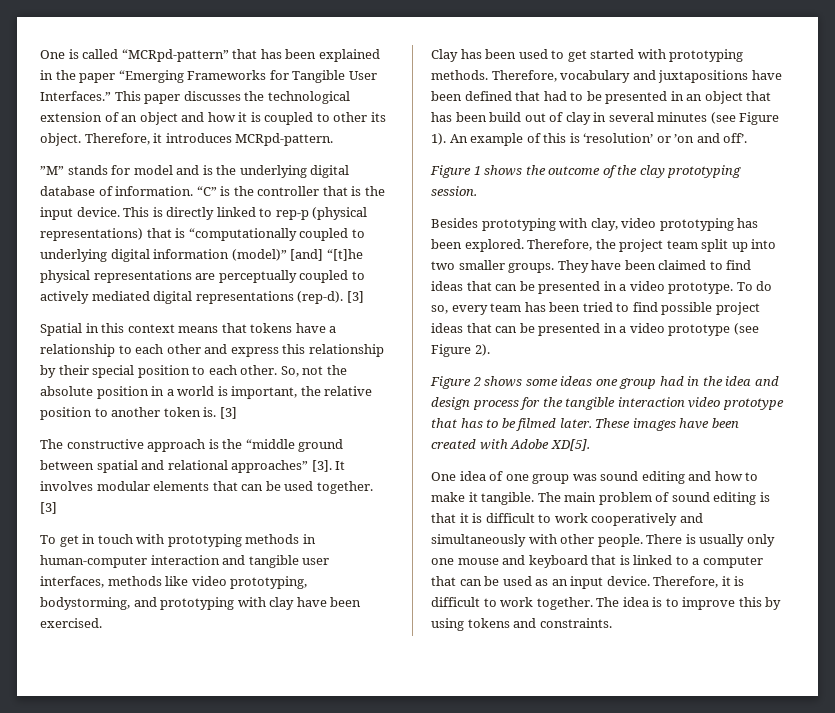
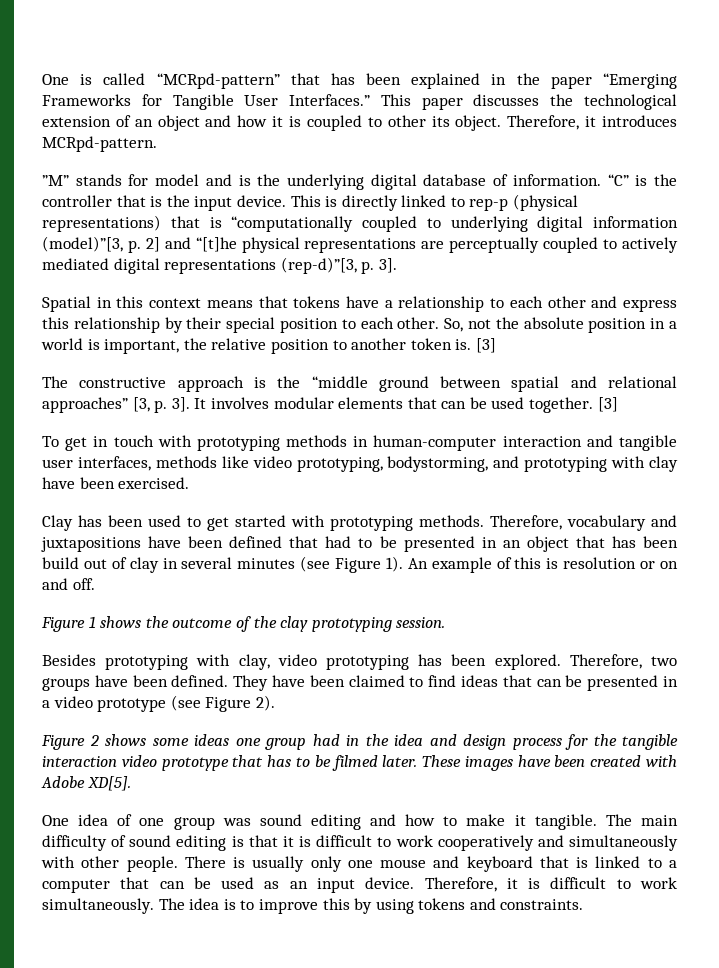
[231,249,324,261] (model)” [and] -> [42,236,191,253] (model)”[3, p. 2] and
[297,291,364,304] (rep-d). [3] -> [280,257,397,274] (rep-d)”[3, p. 3].
[311,460,332,472] [3]. -> [132,397,190,413] [3, p. 3].
[583,133,748,143] ‘resolution’ or ’on and off’. -> [563,557,678,569] [42,578,95,590] resolution or on and off.
[595,239,777,252] [431,260,555,273] the project team split up into two smaller groups. -> [651,656,677,666] [42,675,229,691] two groups have been defined.
[668,281,773,294] [431,302,760,315] [431,323,665,336] prototype. To do so, every team has been tried to find possible project ideas that can be presented in a video -> (93, 702) none
[598,492,652,505] problem -> [42,835,107,851] difficulty
[536,597,593,610] together. -> [42,898,154,914] simultaneously.

